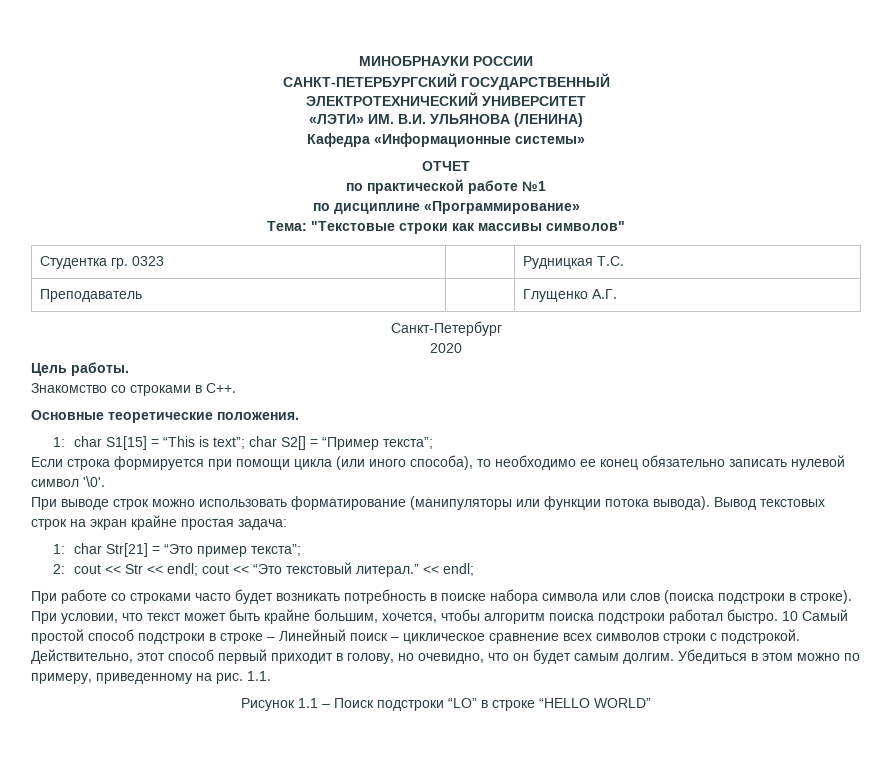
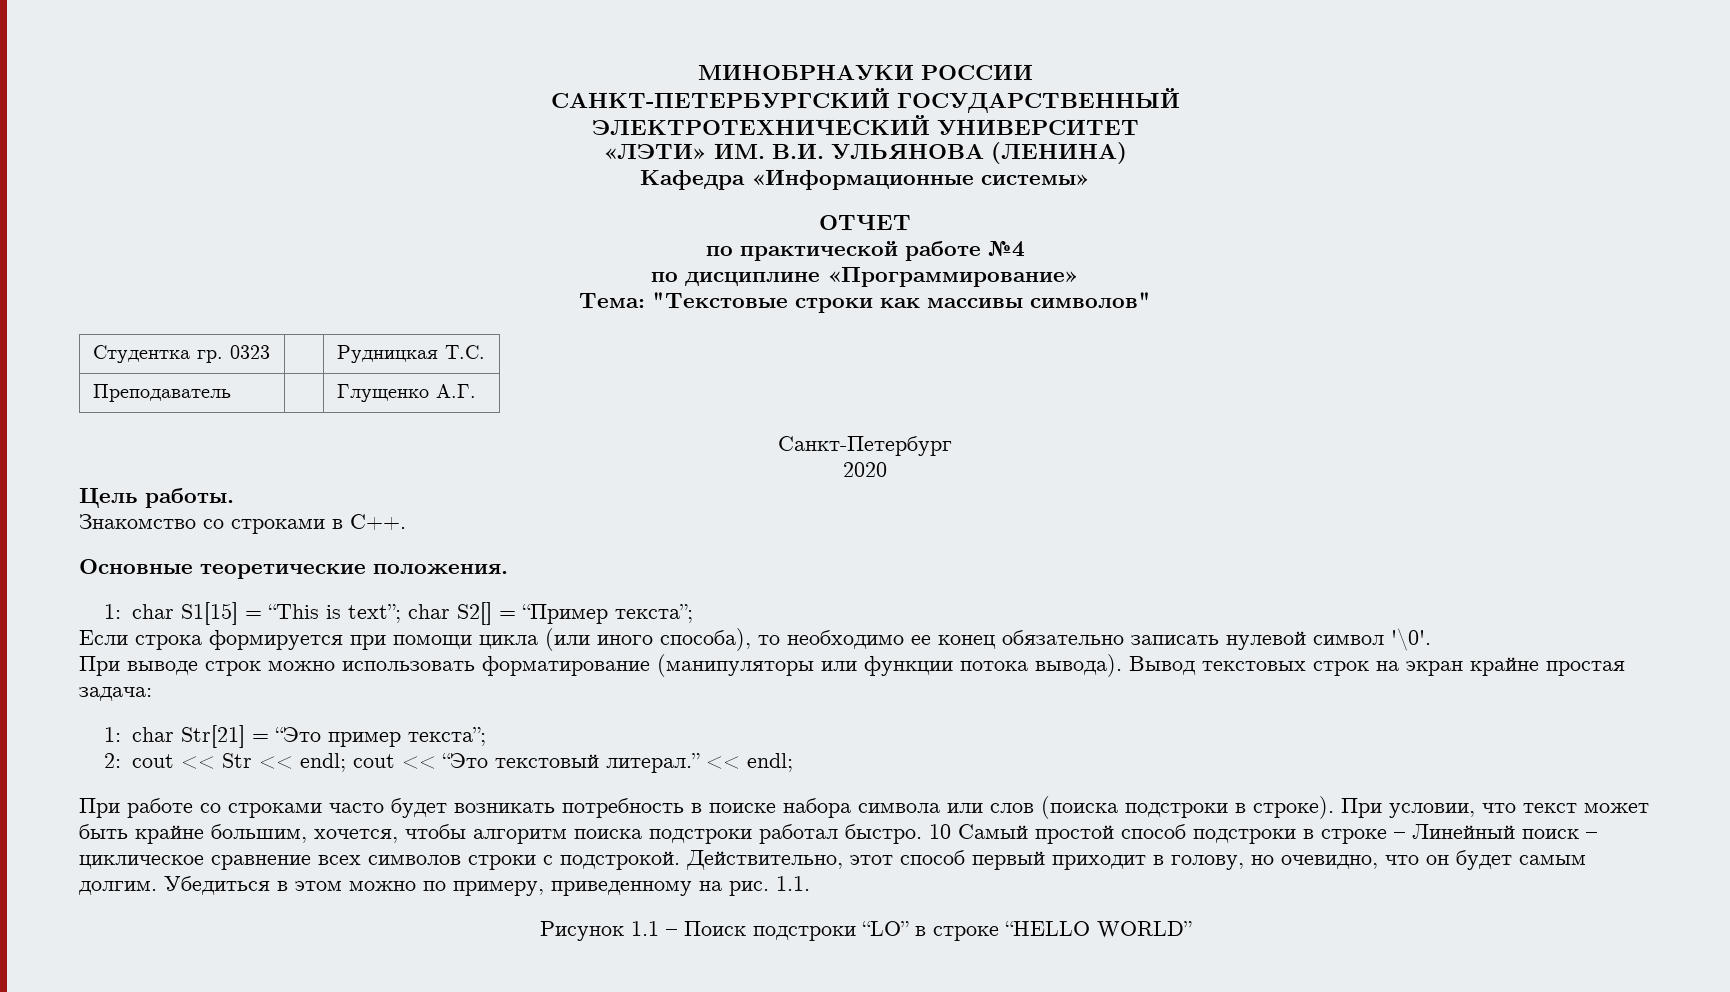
[522,181,546,192] №1 -> [987,241,1025,257] №4

